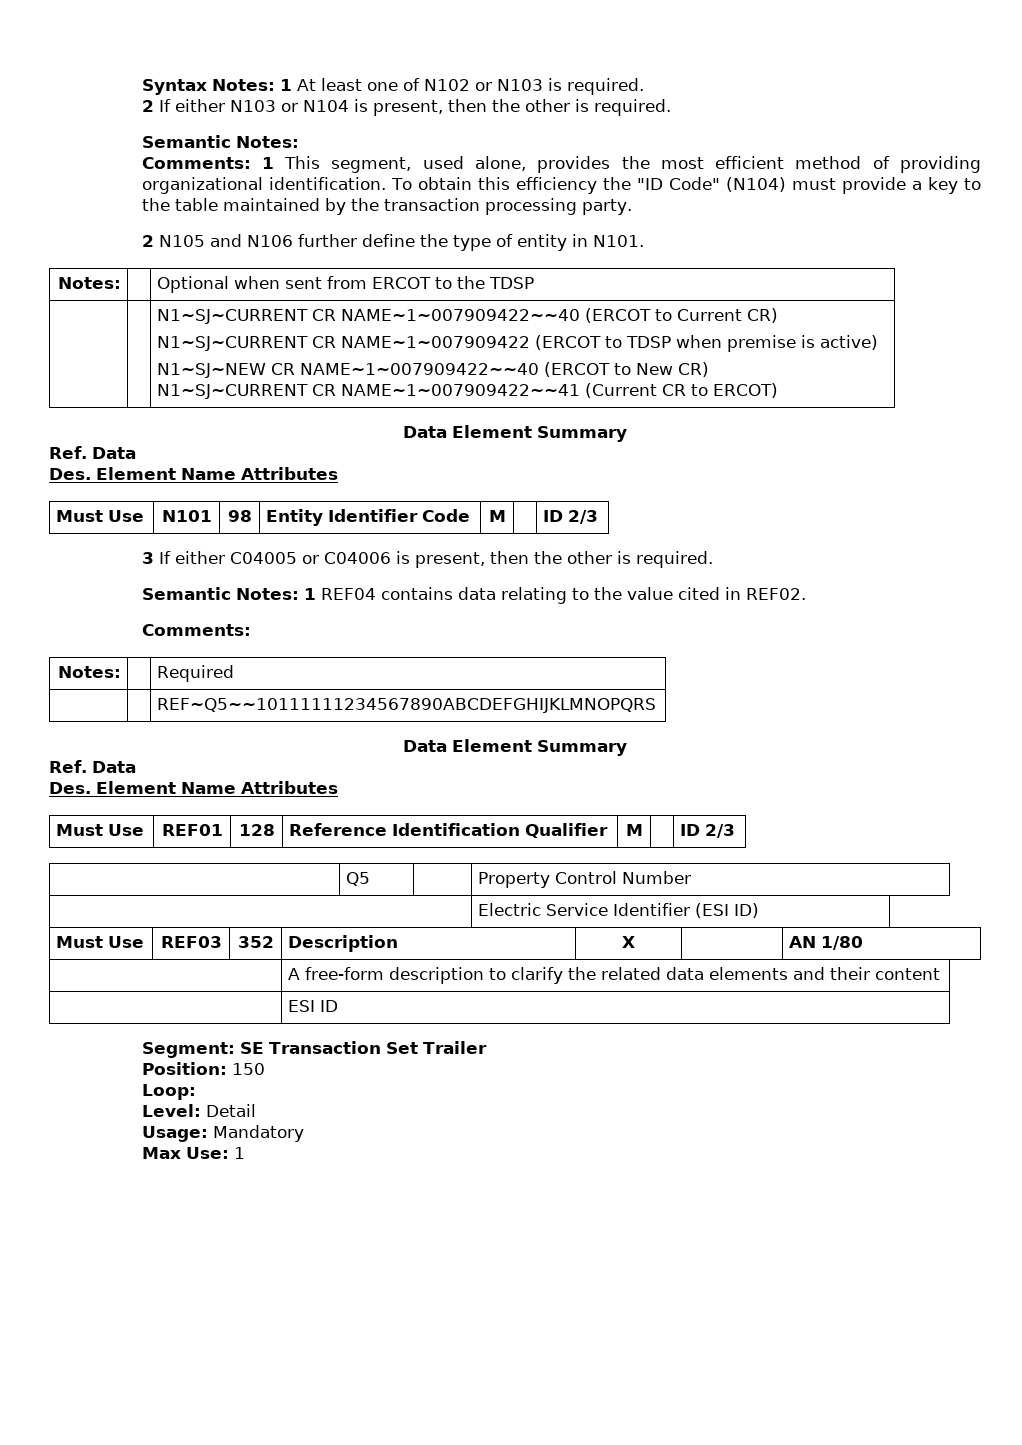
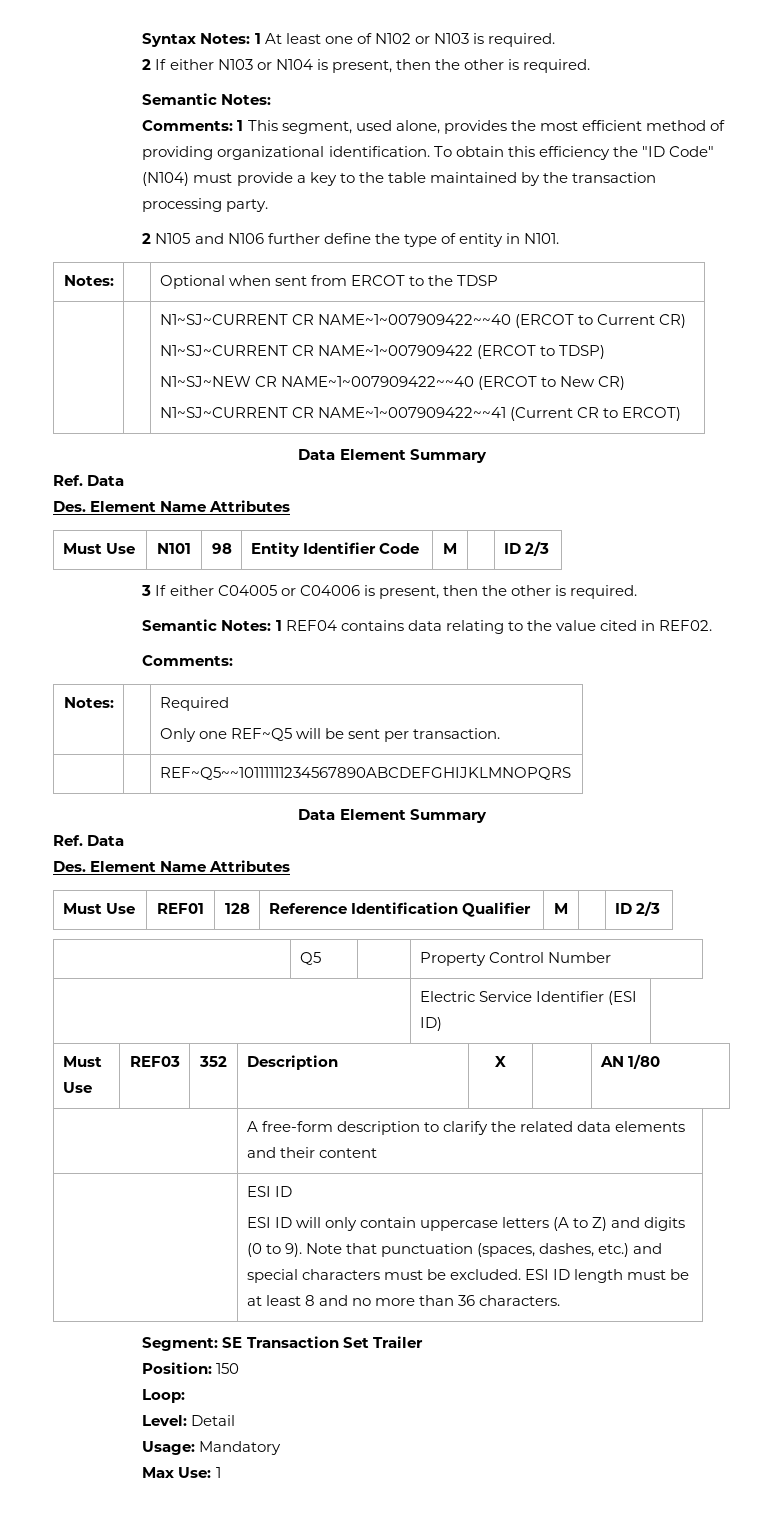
[626,335,879,352] TDSP when premise is active) -> [559,345,606,359] TDSP)
(235, 673) none -> [159,728,501,742] // Only one REF~Q5 will be sent per transaction.
(339, 1006) none -> [246,1217,686,1231] [246,1243,663,1257] [246,1269,690,1283] [246,1295,561,1306] // ESI ID will only contain uppercase letters (A to Z) and digits (0 to 9). Note that punctuation (spaces, dashes, etc.) and special characters must be excluded. ESI ID length must be at least 8 and no more than 36 characters.

